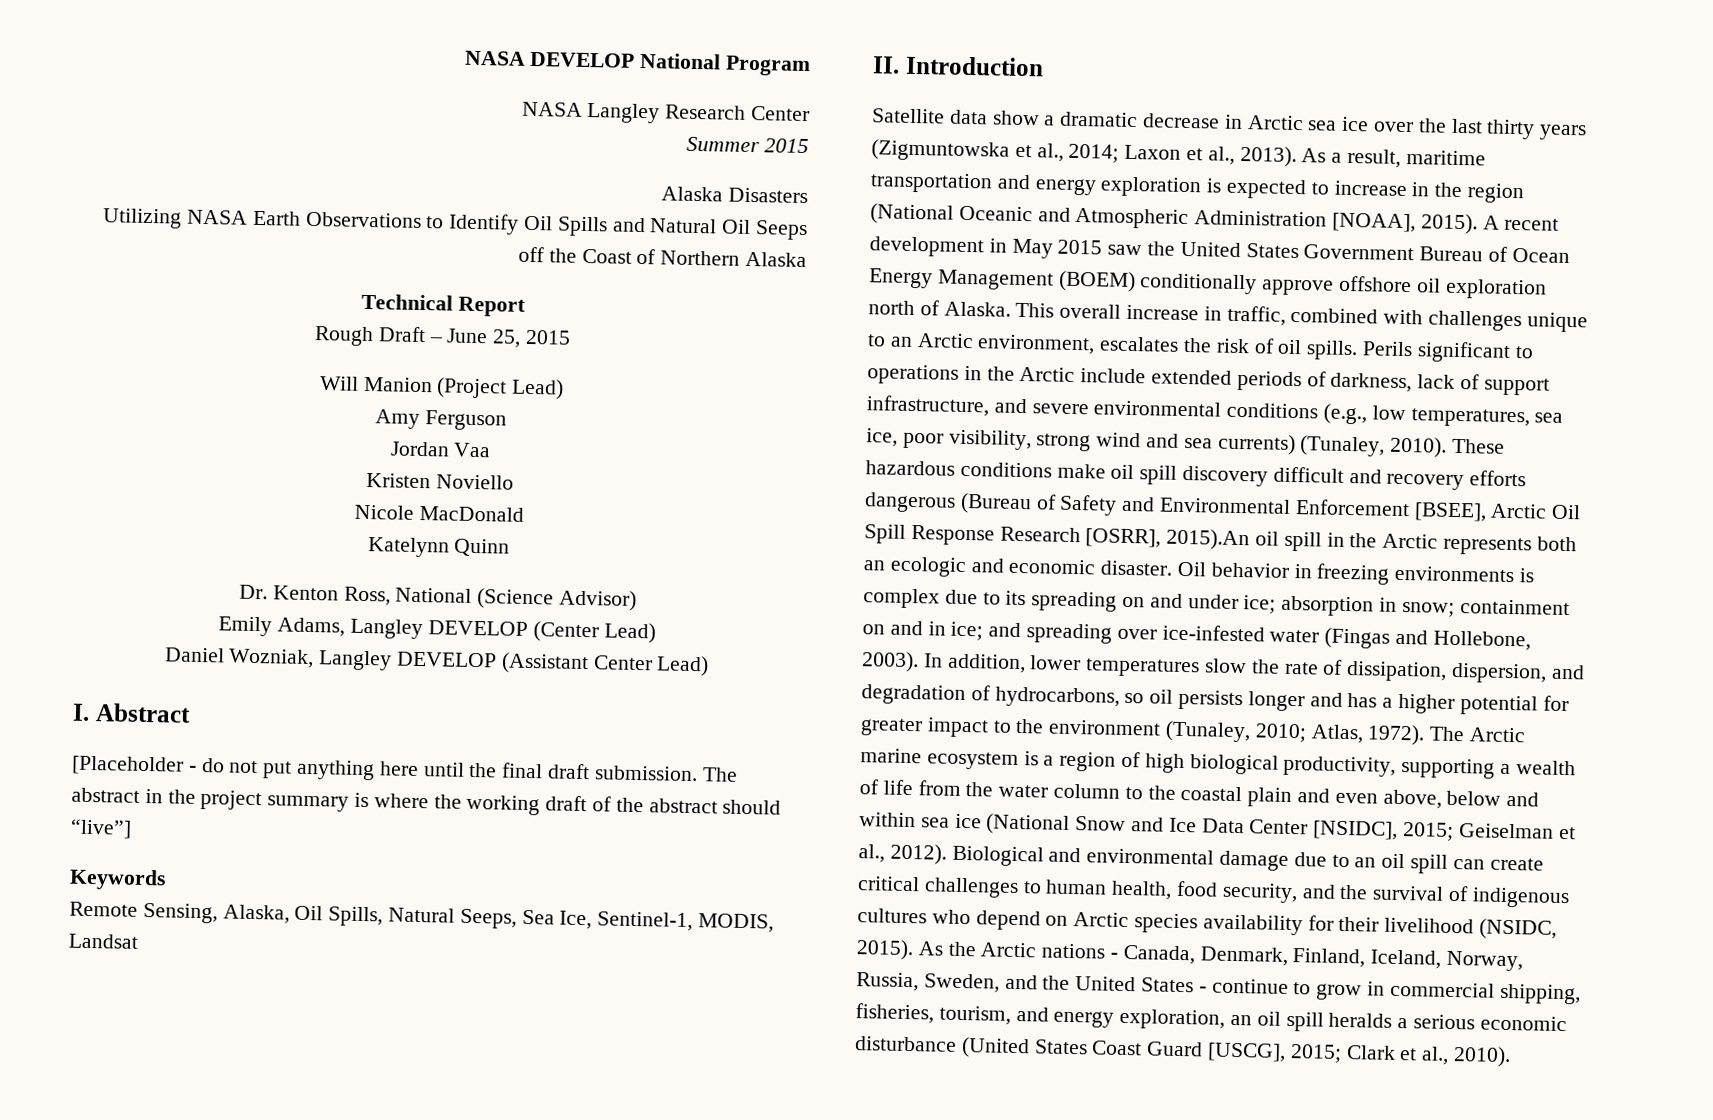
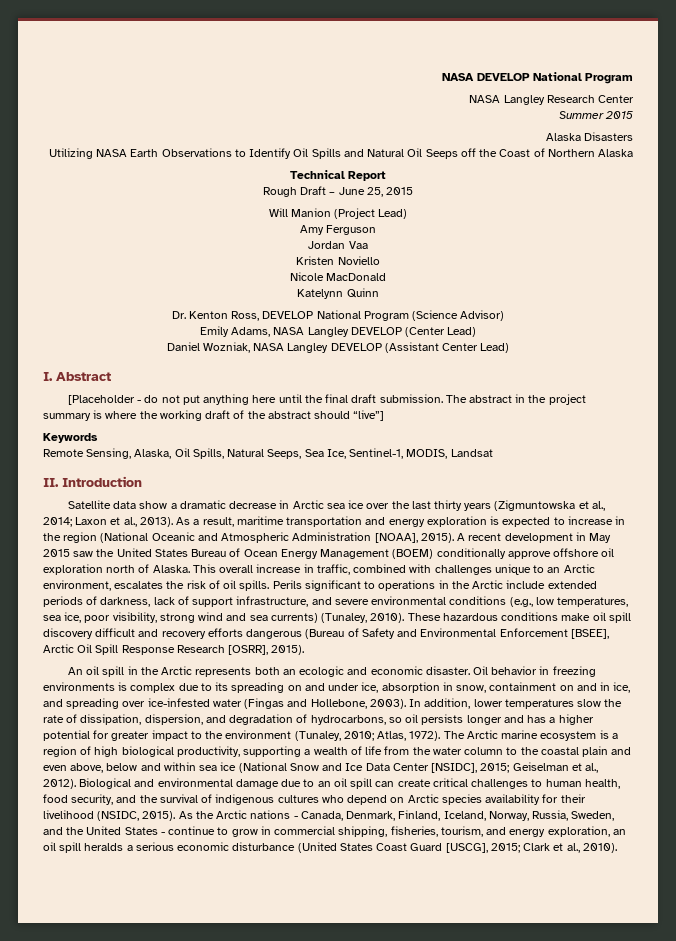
[395,587,473,603] National -> [262,310,409,321] DEVELOP National Program
(346, 627) none -> [273,327,305,335] NASA
(315, 658) none -> [253,343,285,351] NASA
[1303,244,1415,261] Government -> (188, 553) none
[1166,528,1251,551] 2015).An -> [271,645,305,655] [67,667,83,675] 2015). // An
[1243,595,1277,614] ice; -> [361,682,379,693] ice,
[1401,601,1455,617] snow; -> [456,685,487,693] snow,
[950,621,984,641] ice; -> [613,682,631,693] ice,

